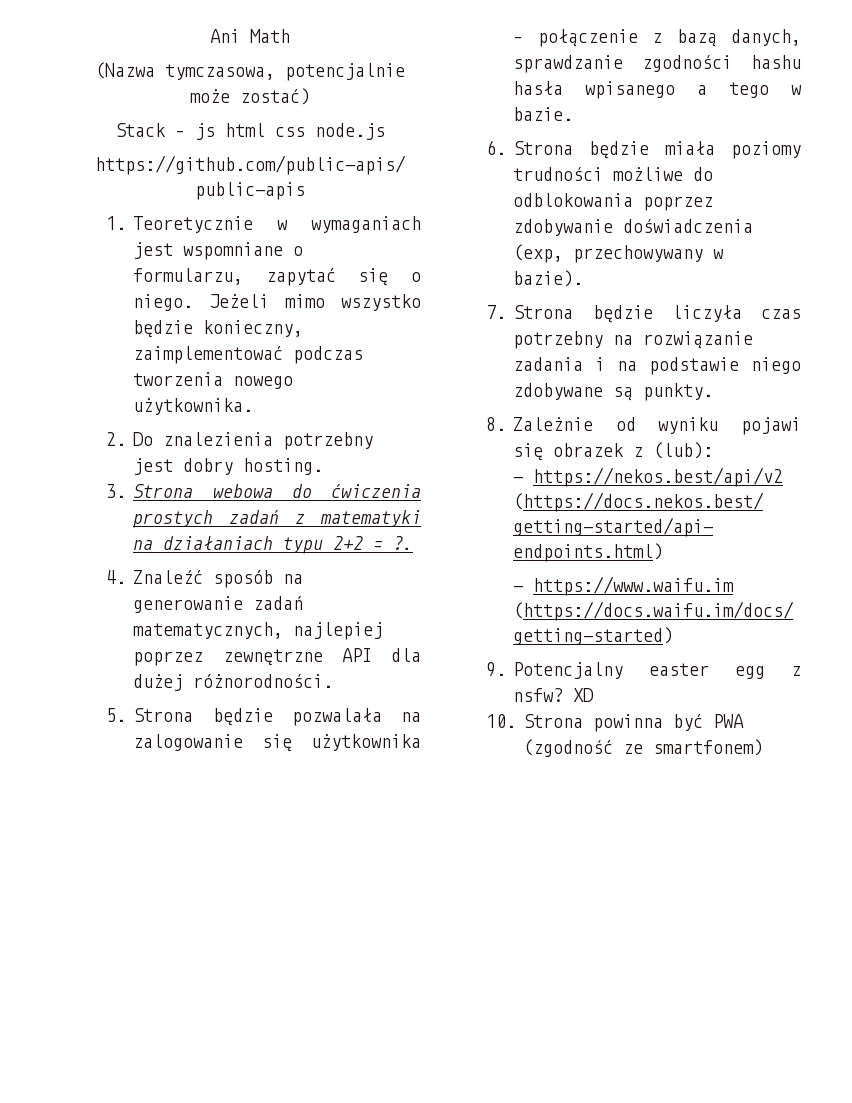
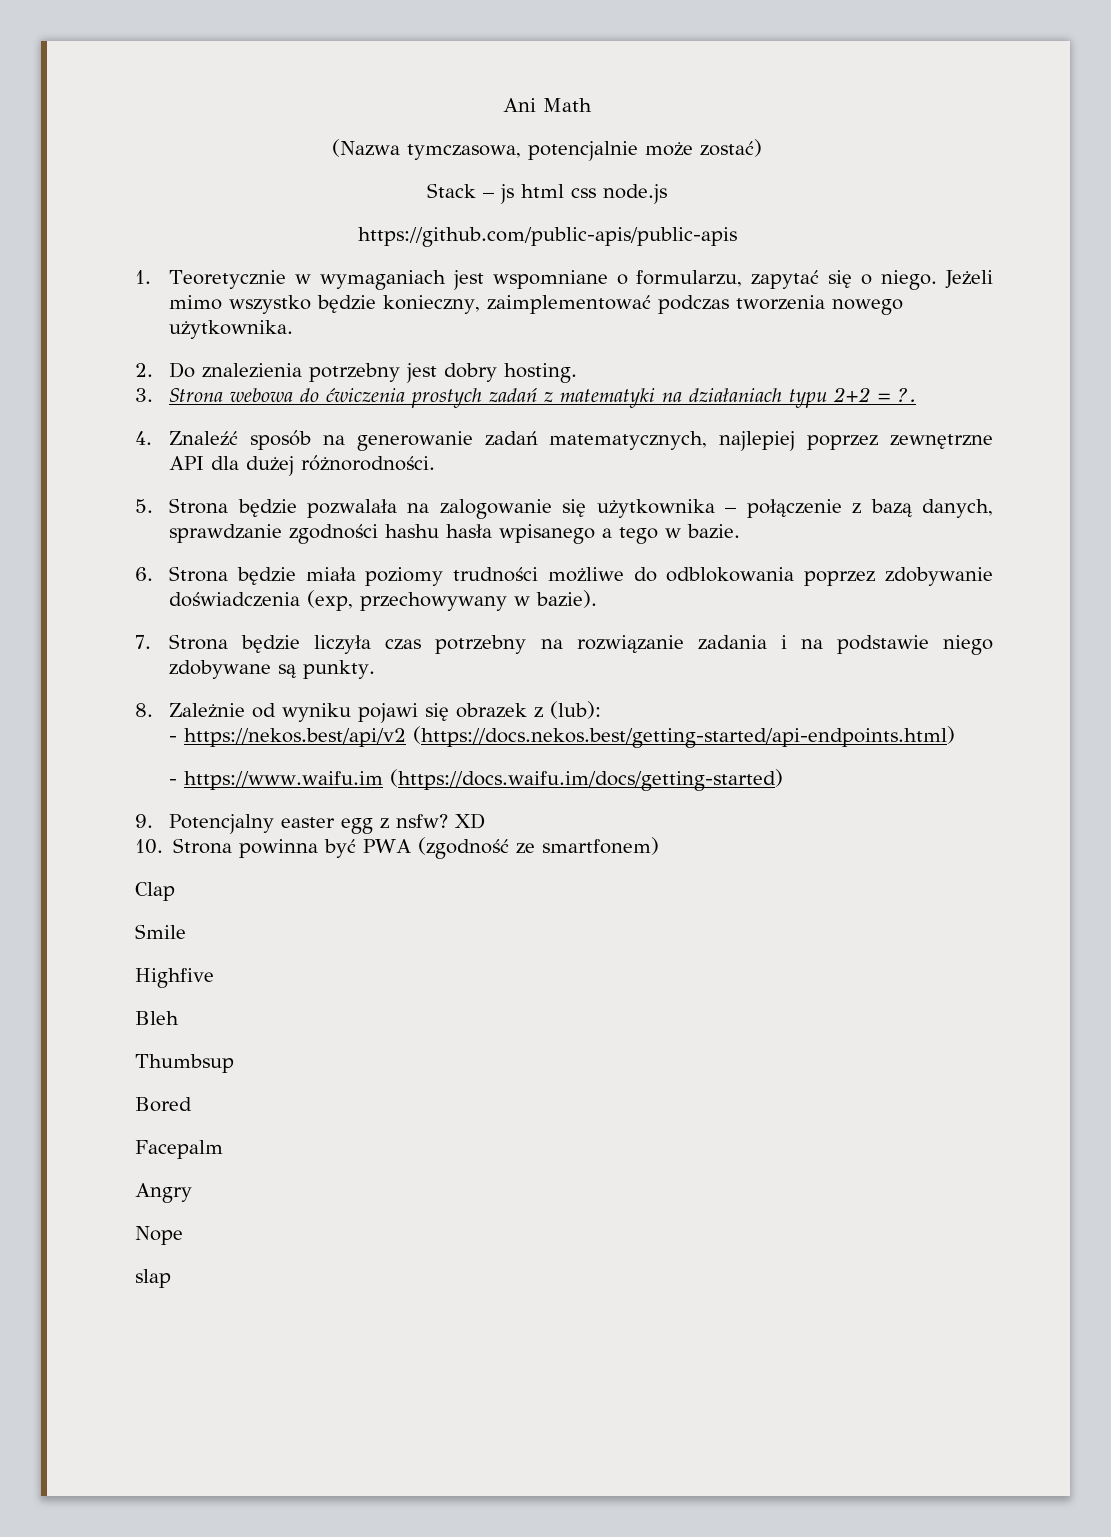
(764, 747) none -> [135,882,176,901] [135,924,187,939] [135,968,215,988] [135,1011,180,1025] [135,1054,235,1073] [135,1097,193,1112] [135,1140,224,1159] [135,1183,193,1203] [135,1226,184,1245] [135,1269,172,1288] // Clap // Smile // Highfive // Bleh // Thumbsup // Bored // Facepalm // Angry // Nope // slap

